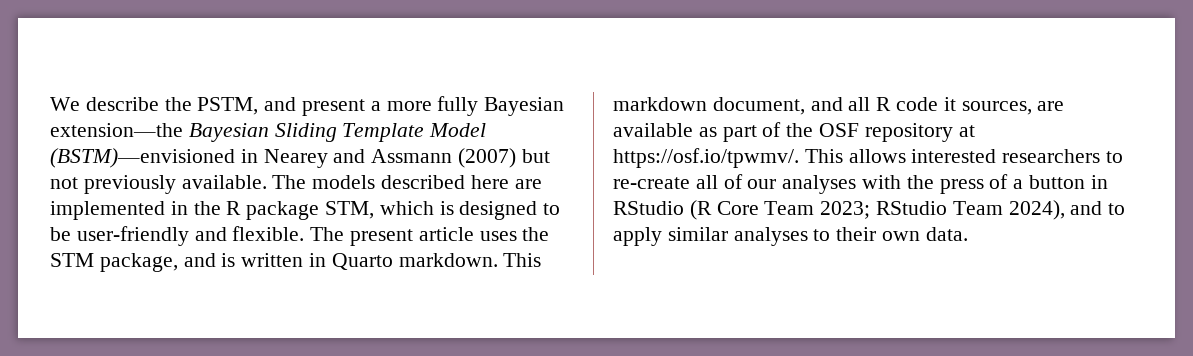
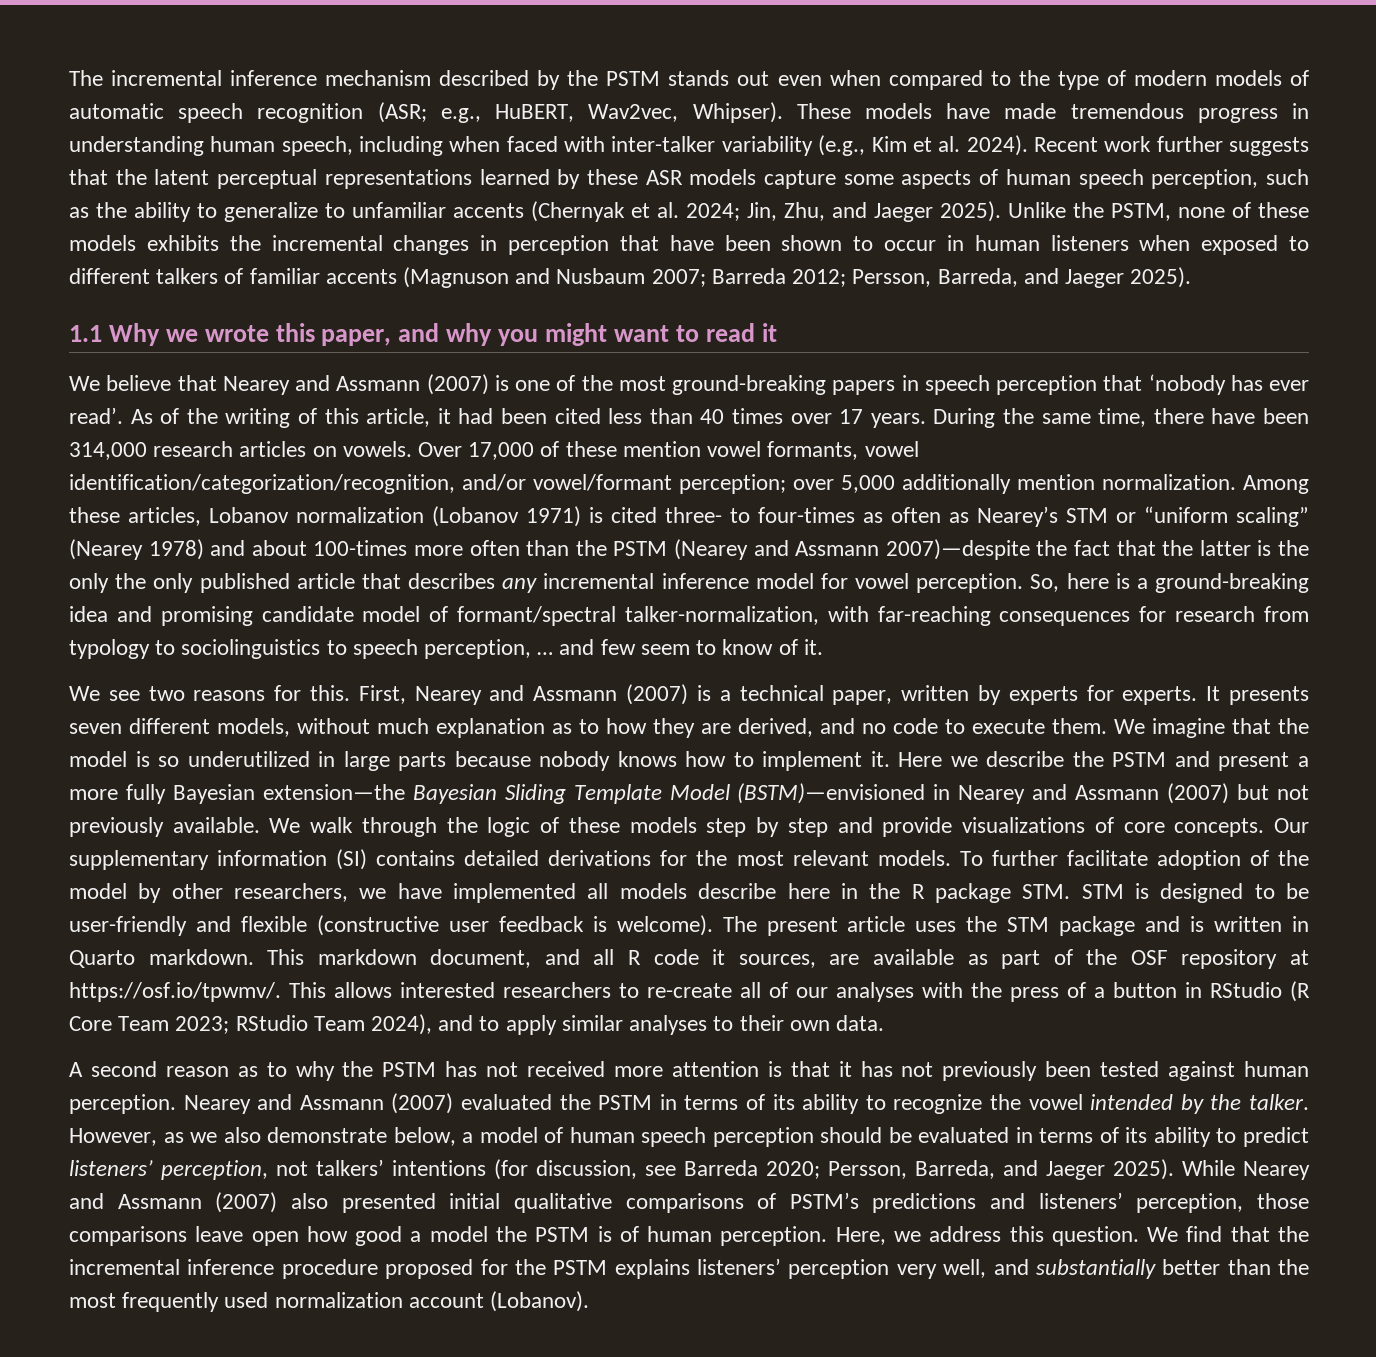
[50,97,80,111] We -> [69,70,1309,90] [69,102,1309,123] [69,135,1309,156] [69,169,1310,189] [69,201,1309,222] [69,235,1310,255] [69,267,1192,288] [69,323,777,346] [69,374,1309,395] [69,407,1309,428] [69,441,919,460] [69,474,1309,494] [69,506,1309,527] [69,539,1309,560] [69,573,1309,593] [69,606,1309,626] [69,639,823,659] [69,684,1310,705] [69,718,1309,738] [69,751,978,771] The incremental inference mechanism described by the PSTM stands out even when compared to the type of modern models of automatic speech recognition (ASR; e.g., HuBERT, Wav2vec, Whipser). These models have made tremendous progress in understanding human speech, including when faced with inter-talker variability (e.g., Kim et al. 2024). Recent work further suggests that the latent perceptual representations learned by these ASR models capture some aspects of human speech perception, such as the ability to generalize to unfamiliar accents (Chernyak et al. 2024; Jin, Zhu, and Jaeger 2025). Unlike the PSTM, none of these models exhibits the incremental changes in perception that have been shown to occur in human listeners when exposed to different talkers of familiar accents (Magnuson and Nusbaum 2007; Barreda 2012; Persson, Barreda, and Jaeger 2025). // 1.1 Why we wrote this paper, and why you might want to read it // We believe that Nearey and Assmann (2007) is one of the most ground-breaking papers in speech perception that ‘nobody has ever read’. As of the writing of this article, it had been cited less than 40 times over 17 years. During the same time, there have been 314,000 research articles on vowels. Over 17,000 of these mention vowel formants, vowel identification/categorization/recognition, and/or vowel/formant perception; over 5,000 additionally mention normalization. Among these articles, Lobanov normalization (Lobanov 1971) is cited three- to four-times as often as Nearey’s STM or “uniform scaling” (Nearey 1978) and about 100-times more often than the PSTM (Nearey and Assmann 2007)—despite the fact that the latter is the only the only published article that describes any incremental inference model for vowel perception. So, here is a ground-breaking idea and promising candidate model of formant/spectral talker-normalization, with far-reaching consequences for research from typology to sociolinguistics to speech perception, … and few seem to know of it. // We see two reasons for this. First, Nearey and Assmann (2007) is a technical paper, written by experts for experts. It presents seven different models, without much explanation as to how they are derived, and no code to execute them. We imagine that the model is so underutilized in large parts because nobody knows how to implement it. Here we
[197,97,259,115] PSTM, -> [1112,752,1167,767] PSTM
[272,175,542,189] [50,201,165,220] The models described here are implemented -> [269,817,1309,837] [69,849,1309,870] [69,883,830,903] We walk through the logic of these models step by step and provide visualizations of core concepts. Our supplementary information (SI) contains detailed derivations for the most relevant models. To further facilitate adoption of the model by other researchers, we have implemented all models describe here
[325,201,434,219] STM, which -> [1022,884,1124,899] STM. STM
[232,226,305,241] flexible. -> [240,915,713,936] flexible (constructive user feedback is welcome).
[99,253,178,272] package, -> [1059,916,1136,936] package
(968, 234) none -> [69,1061,1309,1081] [69,1093,1309,1114] [69,1127,1310,1147] [69,1159,1310,1180] [69,1192,1309,1213] [69,1226,1309,1246] [69,1258,1309,1279] [69,1291,590,1312] // A second reason as to why the PSTM has not received more attention is that it has not previously been tested against human perception. Nearey and Assmann (2007) evaluated the PSTM in terms of its ability to recognize the vowel intended by the talker. However, as we also demonstrate below, a model of human speech perception should be evaluated in terms of its ability to predict listeners’ perception, not talkers’ intentions (for discussion, see Barreda 2020; Persson, Barreda, and Jaeger 2025). While Nearey and Assmann (2007) also presented initial qualitative comparisons of PSTM’s predictions and listeners’ perception, those comparisons leave open how good a model the PSTM is of human perception. Here, we address this question. We find that the incremental inference procedure proposed for the PSTM explains listeners’ perception very well, and substantially better than the most frequently used normalization account (Lobanov).

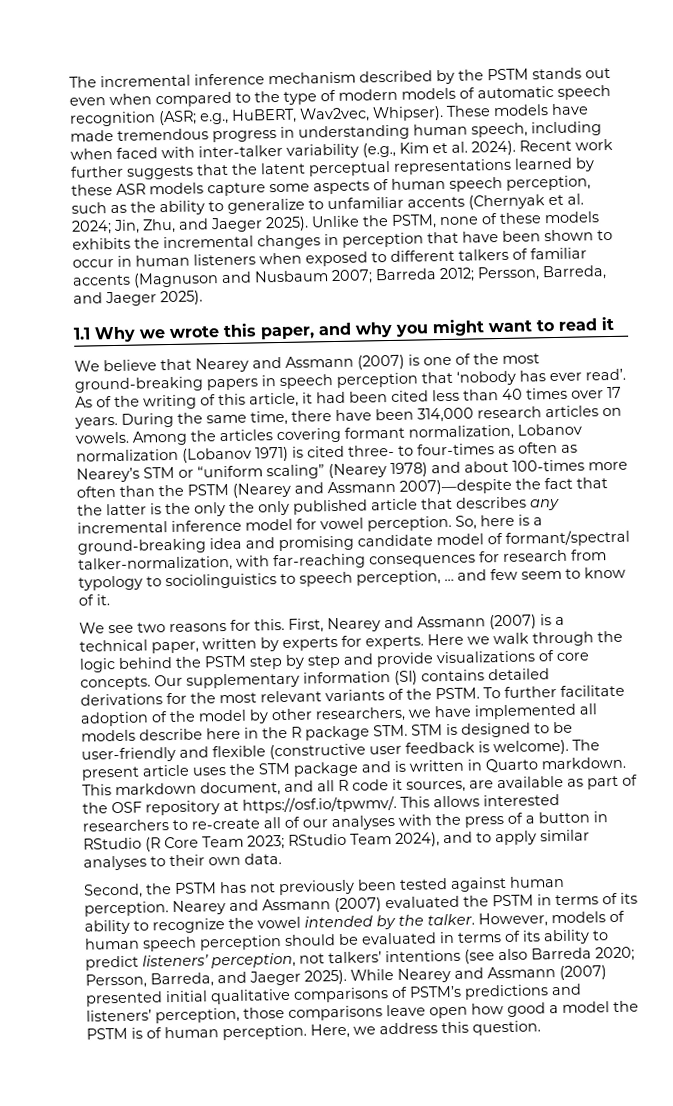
[418,441,919,460] [69,474,1309,494] [69,507,201,526] Over 17,000 of these mention vowel formants, vowel identification/categorization/recognition, and/or vowel/formant perception; over 5,000 additionally mention normalization. Among these articles, -> [132,424,514,446] Among the articles covering formant normalization,
[1206,686,1310,705] [69,718,1309,738] [69,751,1310,771] [69,783,1309,804] [69,817,301,837] It presents seven different models, without much explanation as to how they are derived, and no code to execute them. We imagine that the model is so underutilized in large parts because nobody knows how to implement it. Here we describe the PSTM and present a more fully Bayesian extension—the Bayesian Sliding Template Model (BSTM)—envisioned in Nearey and Assmann (2007) but not previously available. We -> [427,633,490,646] Here we
[540,817,697,833] of these models -> [118,655,247,669] behind the PSTM
[877,850,951,866] models. -> [325,687,480,702] variants of the PSTM.
[69,1061,852,1081] A second reason as to why the PSTM has not received more attention is that it -> [83,882,217,899] Second, the PSTM
[163,1127,538,1146] as we also demonstrate below, a model -> [551,911,606,924] models
[494,1159,676,1180] (for discussion, see -> [464,948,528,964] (see also
[290,1193,328,1209] also -> (607, 973) none
[1147,1226,1309,1242] [69,1258,1309,1279] [69,1291,590,1312] We find that the incremental inference procedure proposed for the PSTM explains listeners’ perception very well, and substantially better than the most frequently used normalization account (Lobanov). -> (541, 1028) none

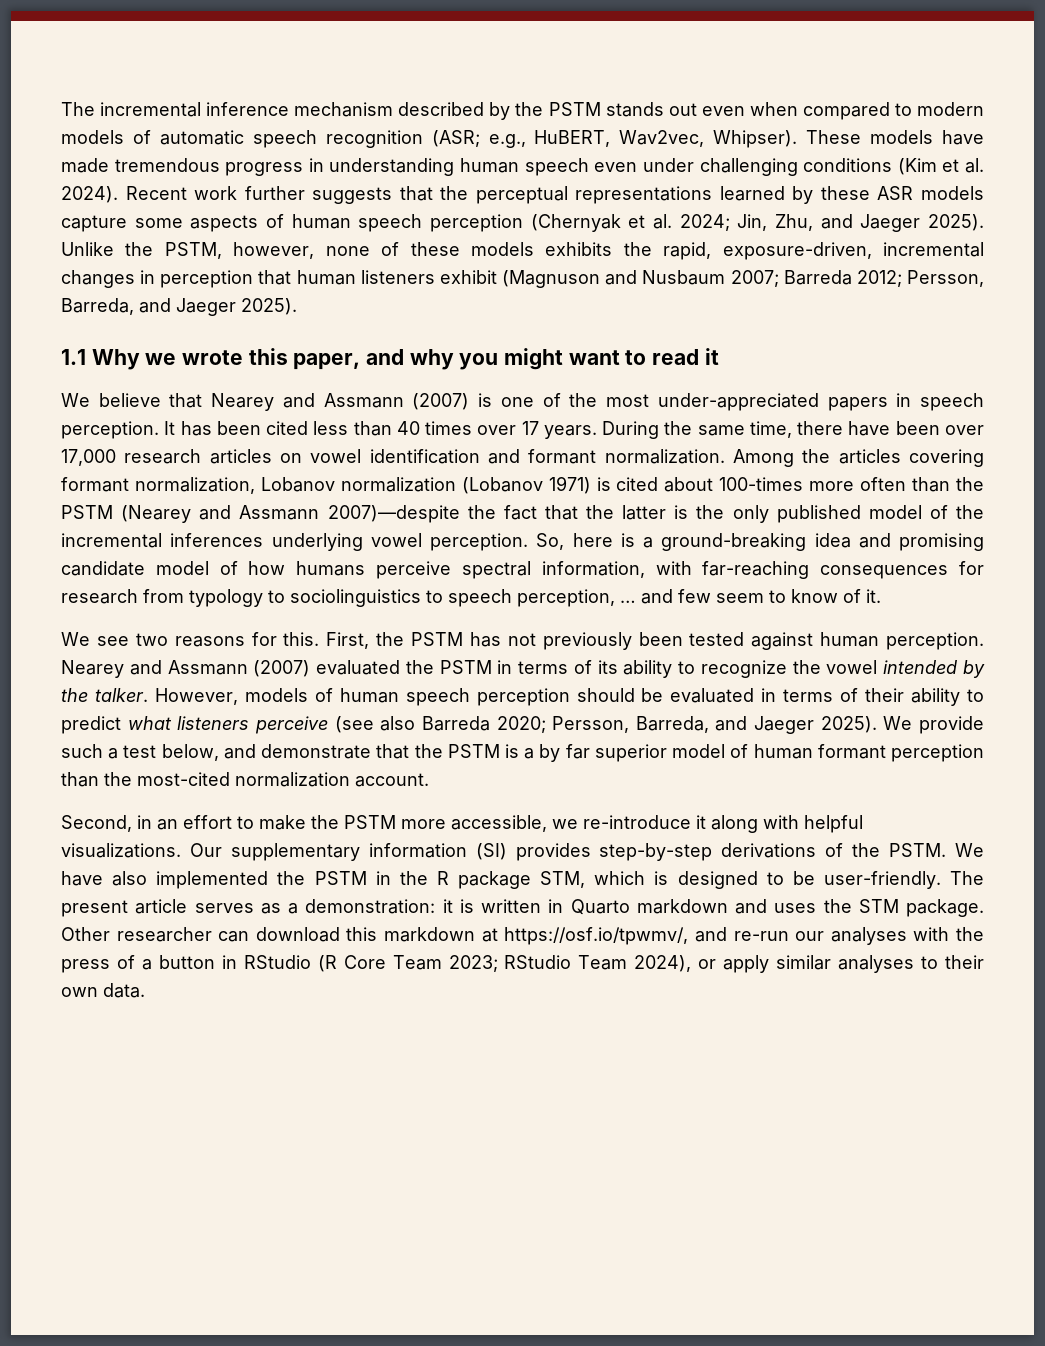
[254,89,336,105] the type of -> (912, 109) none
[471,121,602,138] [70,142,429,160] speech, including when faced with inter-talker variability (e.g., Kim -> [524,158,937,176] speech even under challenging conditions (Kim
[260,162,306,175] latent -> (469, 193) none
[506,175,591,191] [71,196,465,216] perception, such as the ability to generalize to unfamiliar accents -> [430,214,523,232] perception
(437, 221) none -> [233,242,315,259] however,
(160, 243) none -> [663,242,872,260] rapid, exposure-driven,
[462,229,613,243] [72,247,587,268] [72,274,131,286] have been shown to occur in human listeners when exposed to different talkers of familiar accents -> [296,270,497,285] human listeners exhibit
[74,376,204,393] ground-breaking -> [657,393,819,411] under-appreciated
[336,368,626,388] [75,391,346,410] perception that ‘nobody has ever read’. As of the writing of this article, it had -> [61,421,212,439] perception. It has
[417,407,474,423] 314,000 -> [945,425,985,435] [61,449,116,466] over 17,000
[75,431,129,444] vowels. -> [310,449,725,464] vowel identification and formant normalization.
[348,441,578,457] [76,461,461,483] three- to four-times as often as Nearey’s STM or “uniform scaling” (Nearey 1978) and -> (659, 484) none
[229,496,560,516] [77,518,317,534] the only published article that describes any incremental inference model for -> [776,505,984,523] [61,533,363,551] published model of the incremental inferences underlying
[505,529,630,547] [78,555,233,573] formant/spectral talker-normalization, -> [248,561,645,579] how humans perceive spectral information,
[327,614,565,633] [79,630,623,654] [79,650,589,673] [80,668,550,691] [80,684,625,706] [80,703,597,727] [81,721,573,742] [81,739,600,763] [81,756,626,781] [82,774,638,797] [82,793,560,816] [82,811,608,832] [83,829,590,852] [83,853,282,871] [83,883,143,899] Nearey and Assmann (2007) is a technical paper, written by experts for experts. Here we walk through the logic behind the PSTM step by step and provide visualizations of core concepts. Our supplementary information (SI) contains detailed derivations for the most relevant variants of the PSTM. To further facilitate adoption of the model by other researchers, we have implemented all models describe here in the R package STM. STM is designed to be user-friendly and flexible (constructive user feedback is welcome). The present article uses the STM package and is written in Quarto markdown. This markdown document, and all R code it sources, are available as part of the OSF repository at https://osf.io/tpwmv/. This allows interested researchers to re-create all of our analyses with the press of a button in RStudio (R Core Team 2023; RStudio Team 2024), and to apply similar analyses to their own data. // Second, -> (370, 640) none
[522,930,541,942] its -> [865,688,905,702] their
[142,949,461,969] listeners’ perception, not talkers’ intentions -> [127,716,328,734] what listeners perceive
[350,965,607,983] [85,983,582,1007] [86,1000,639,1024] [86,1020,541,1041] While Nearey and Assmann (2007) presented initial qualitative comparisons of PSTM’s predictions and listeners’ perception, those comparisons leave open how good a model the PSTM is of human perception. Here, we address this question. -> [883,716,984,734] [61,744,984,762] [61,772,429,787] [61,815,863,833] [61,843,984,861] [61,871,984,889] [61,899,984,917] [61,927,985,945] [61,955,985,973] [61,983,145,998] We provide such a test below, and demonstrate that the PSTM is a by far superior model of human formant perception than the most-cited normalization account. // Second, in an effort to make the PSTM more accessible, we re-introduce it along with helpful visualizations. Our supplementary information (SI) provides step-by-step derivations of the PSTM. We have also implemented the PSTM in the R package STM, which is designed to be user-friendly. The present article serves as a demonstration: it is written in Quarto markdown and uses the STM package. Other researcher can download this markdown at https://osf.io/tpwmv/, and re-run our analyses with the press of a button in RStudio (R Core Team 2023; RStudio Team 2024), or apply similar analyses to their own data.

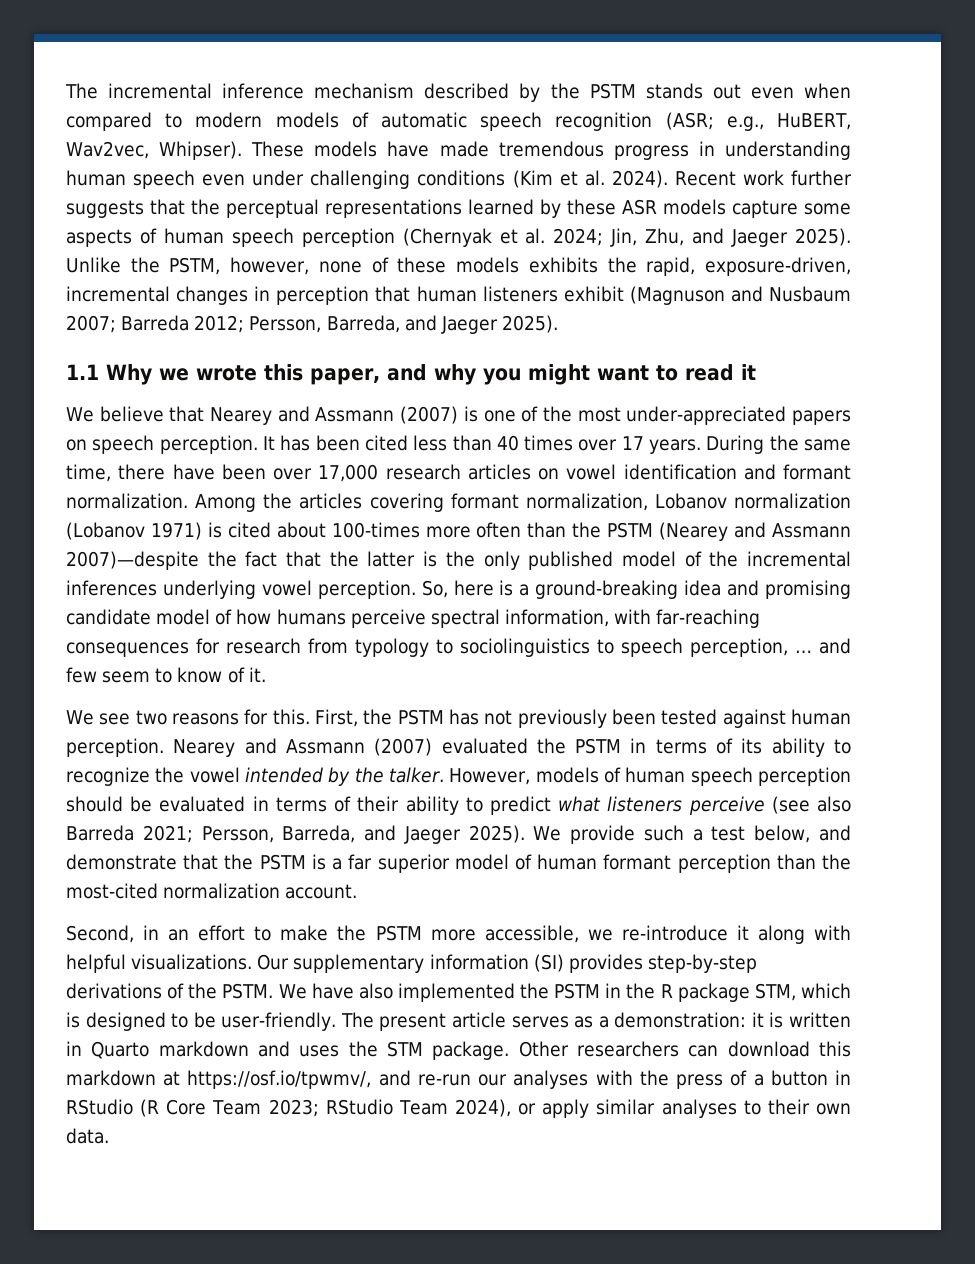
[896,393,912,407] in -> [66,439,87,451] on
[496,716,546,733] 2020; -> [142,825,193,843] 2021;
[539,744,561,762] by -> (343, 864) none
[116,927,212,942] researcher -> [577,1041,679,1057] researchers

